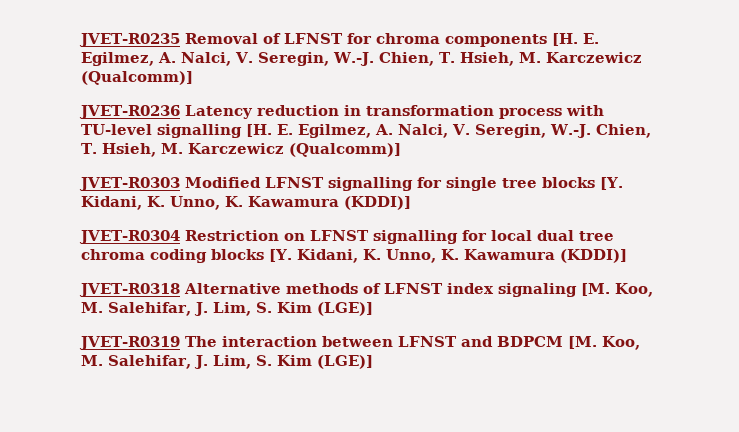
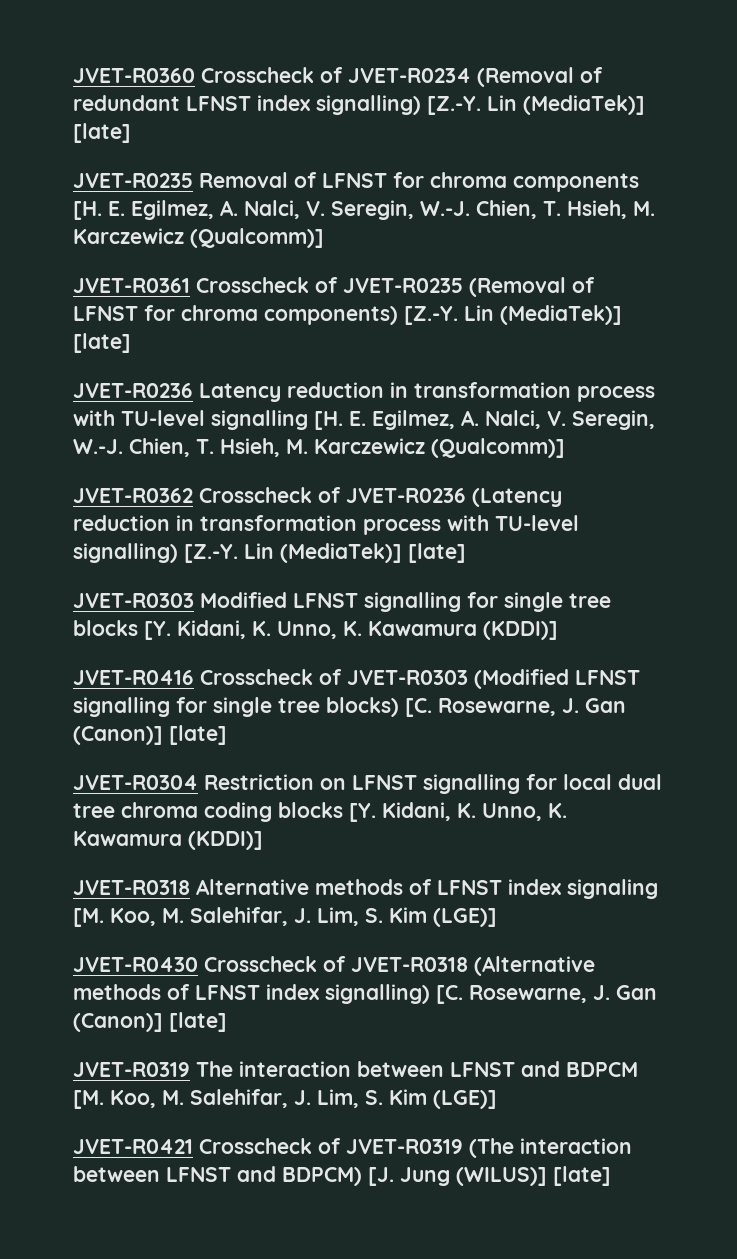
(79, 40) none -> [73,67,603,87] [73,95,645,115] [73,123,131,143] JVET-R0360 Crosscheck of JVET-R0234 (Removal of redundant LFNST index signalling) [Z.-Y. Lin (MediaTek)] [late] //
(193, 78) none -> [73,277,595,297] [73,305,622,325] [73,333,131,353] // JVET-R0361 Crosscheck of JVET-R0235 (Removal of LFNST for chroma components) [Z.-Y. Lin (MediaTek)] [late]
(401, 150) none -> [73,487,562,507] [73,515,579,535] [73,543,466,563] // JVET-R0362 Crosscheck of JVET-R0236 (Latency reduction in transformation process with TU-level signalling) [Z.-Y. Lin (MediaTek)] [late]
(411, 203) none -> [73,669,640,689] [73,697,626,717] [73,725,227,745] // JVET-R0416 Crosscheck of JVET-R0303 (Modified LFNST signalling for single tree blocks) [C. Rosewarne, J. Gan (Canon)] [late]
(373, 309) none -> [73,956,595,976] [73,984,657,1004] [73,1012,227,1032] // JVET-R0430 Crosscheck of JVET-R0318 (Alternative methods of LFNST index signalling) [C. Rosewarne, J. Gan (Canon)] [late]
(373, 362) none -> [73,1138,632,1158] [73,1166,611,1186] // JVET-R0421 Crosscheck of JVET-R0319 (The interaction between LFNST and BDPCM) [J. Jung (WILUS)] [late]

